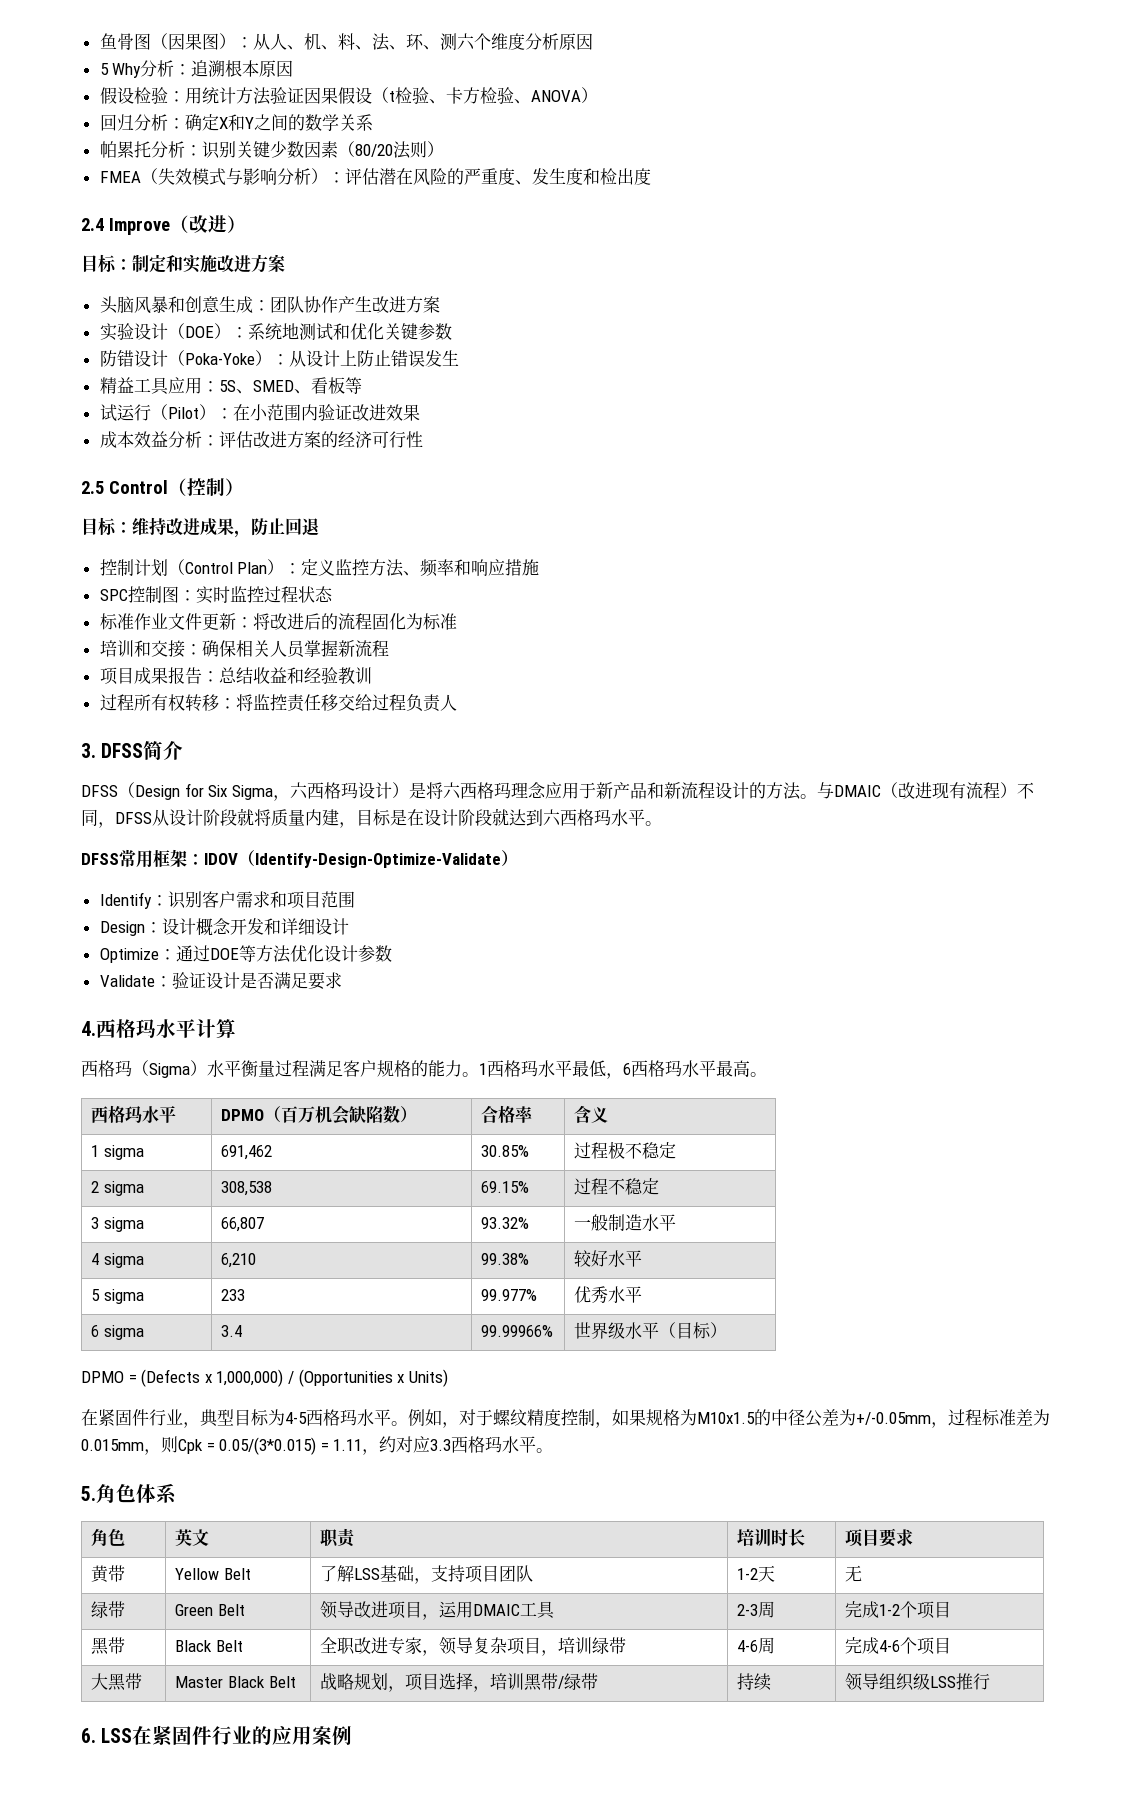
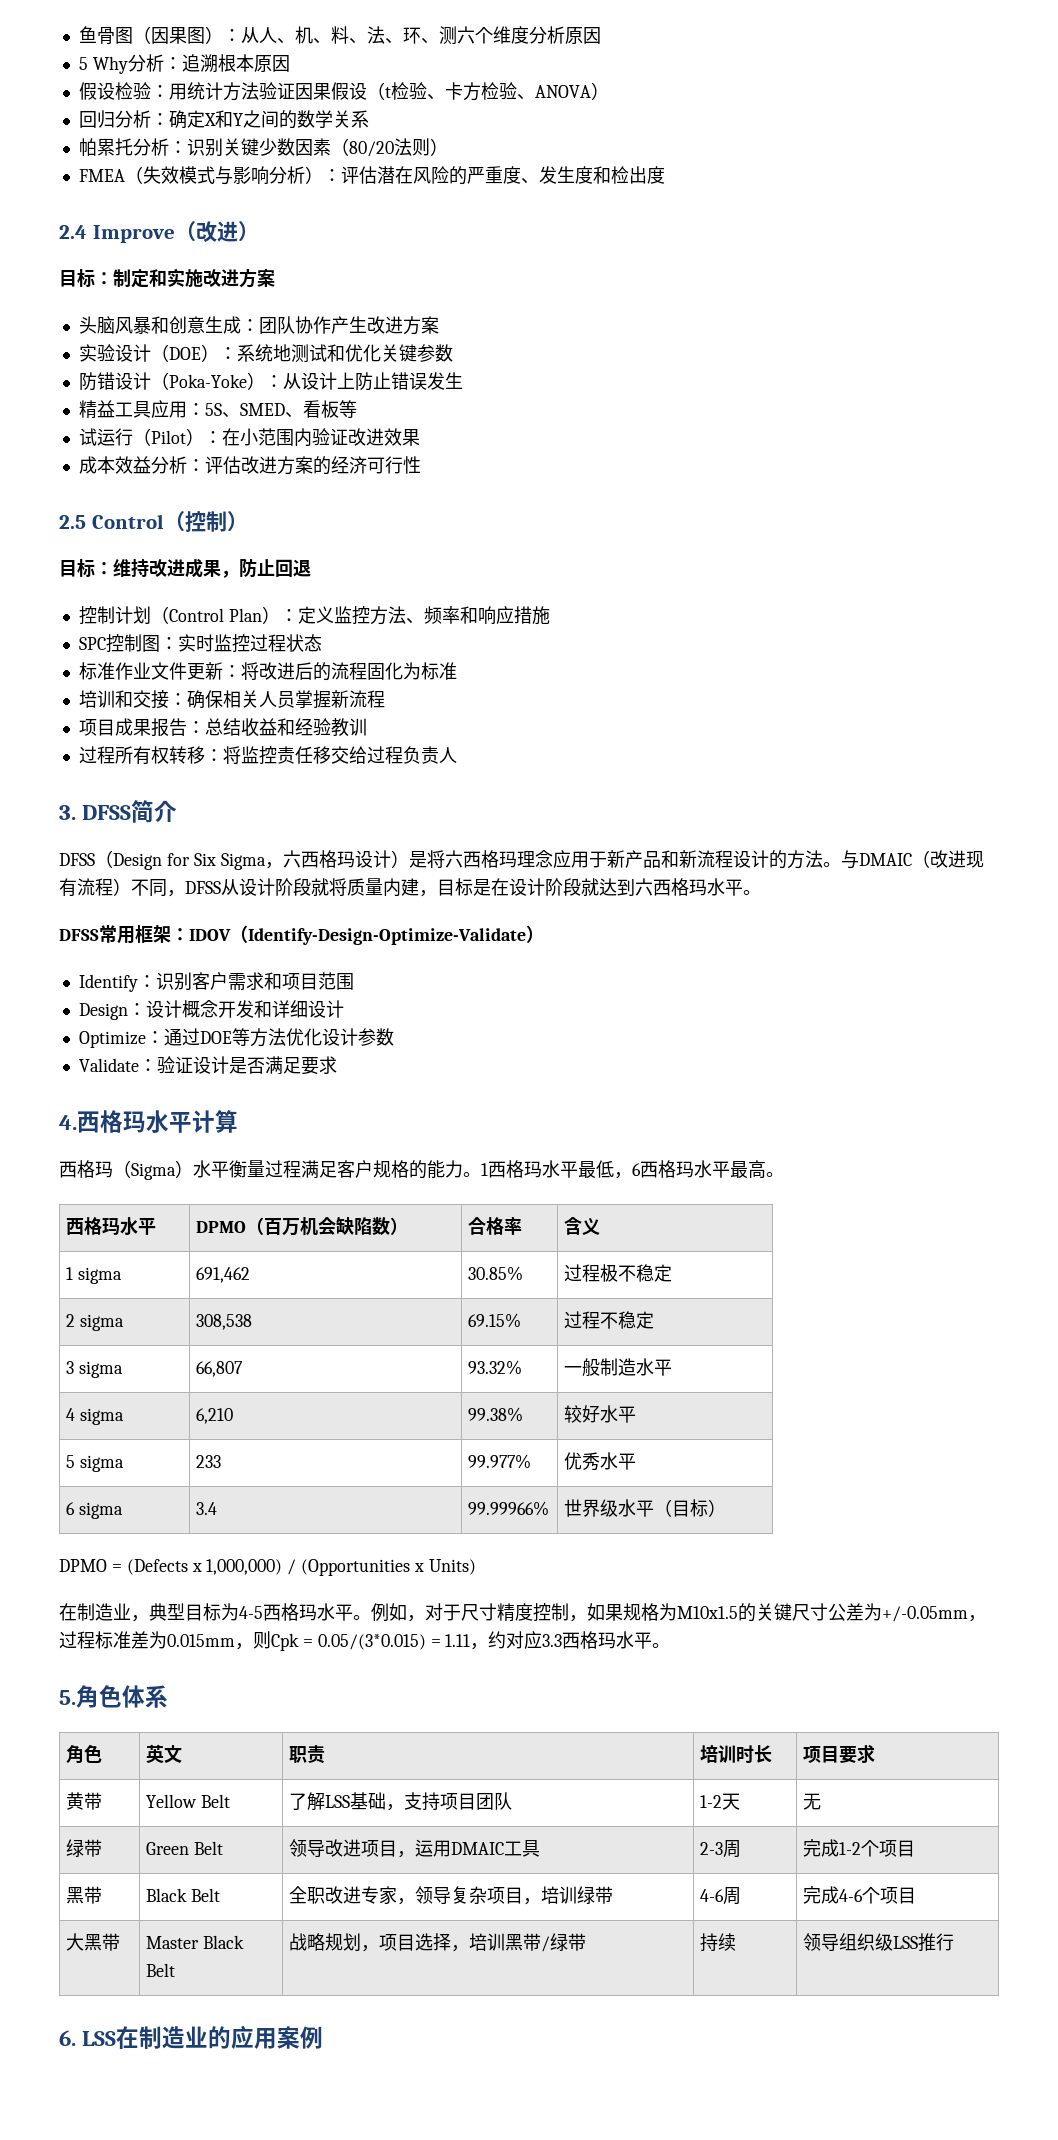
[98,1409,166,1426] 紧固件行 -> [77,1603,113,1621] 制造
[493,1409,527,1426] 螺纹 -> [461,1603,497,1621] 尺寸
[771,1409,805,1426] 中径 -> [756,1603,828,1621] 关键尺寸
[152,1725,233,1746] 紧固件行 -> [139,2026,186,2049] 制造

